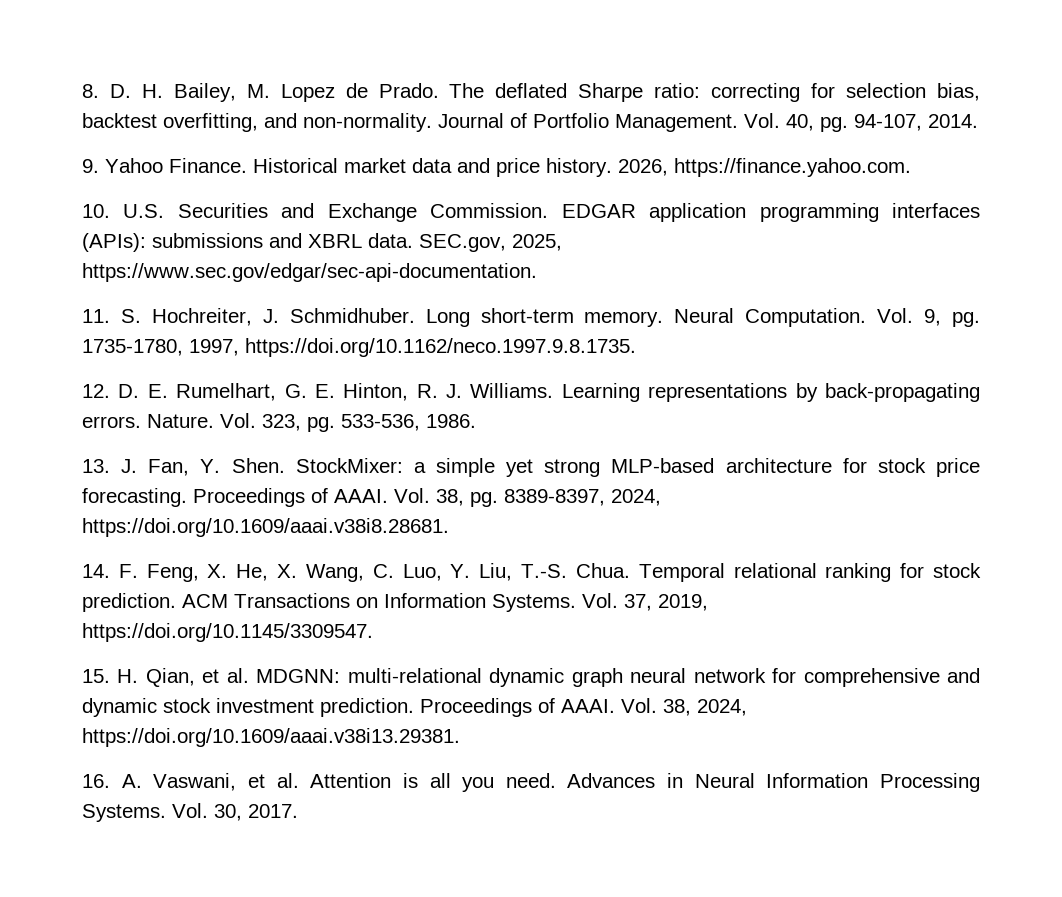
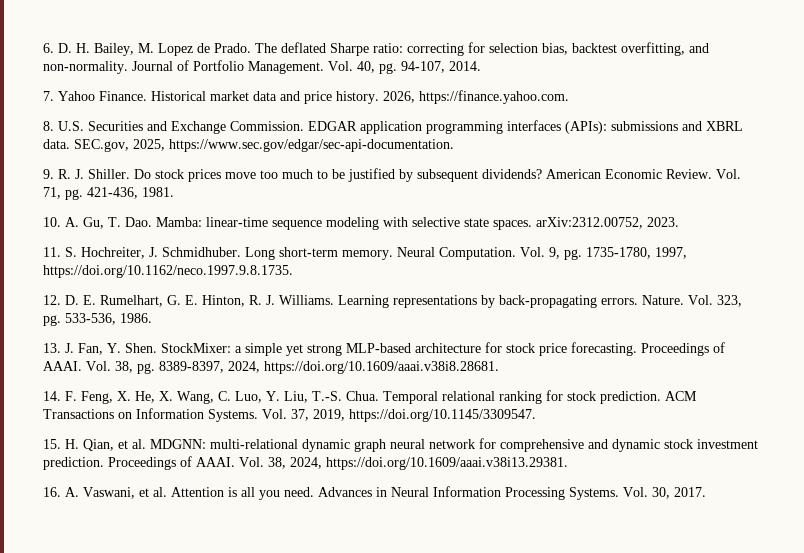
[82,84,99,98] 8. -> [43,43,54,53] 6.
[82,159,99,173] 9. -> [43,91,54,101] 7.
[82,204,110,218] 10. -> [43,121,54,131] 8.
(537, 272) none -> [43,168,741,182] [43,187,174,200] [43,217,679,230] // 9. R. J. Shiller. Do stock prices move too much to be justified by subsequent dividends? American Economic Review. Vol. 71, pg. 421-436, 1981. // 10. A. Gu, T. Dao. Mamba: linear-time sequence modeling with selective state spaces. arXiv:2312.00752, 2023.

